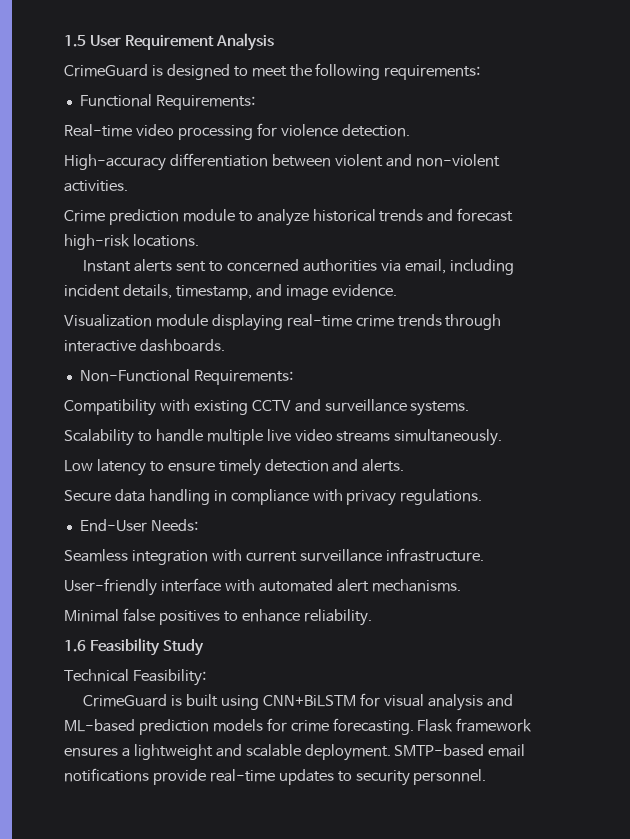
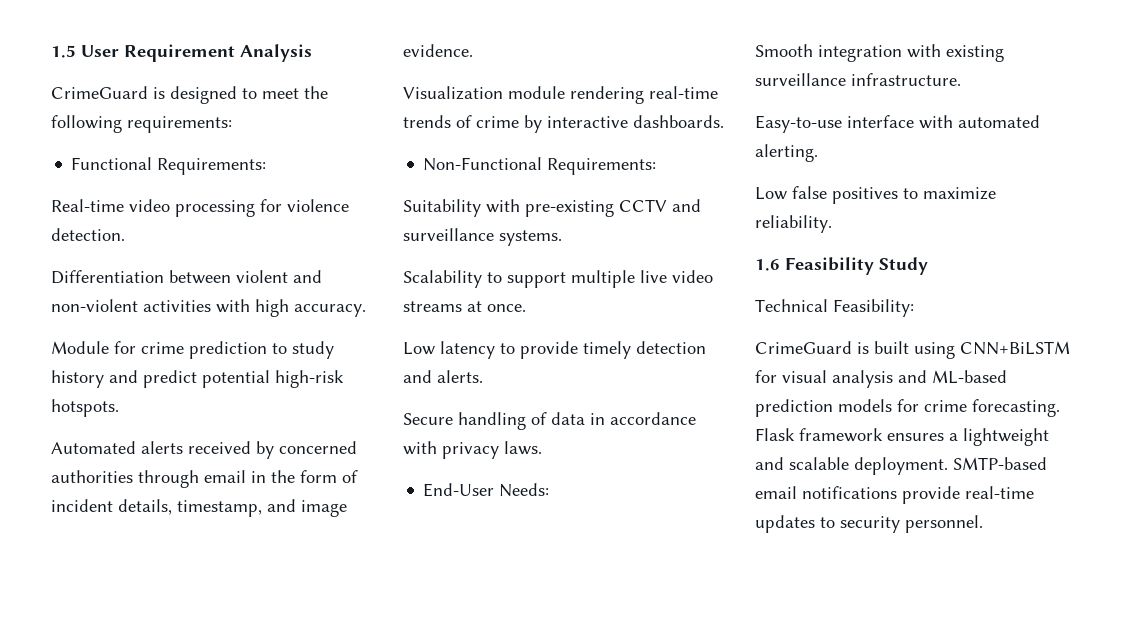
[64,153,268,171] High-accuracy differentiation -> [51,270,164,284] Differentiation
[64,180,128,192] [64,208,514,226] [64,234,199,250] [83,259,514,275] activities. // Crime prediction module to analyze historical trends and forecast high-risk locations. // Instant alerts sent to concerned authorities via email, including -> [143,299,366,317] [51,341,334,359] [51,370,344,388] [51,399,119,417] [51,441,357,459] [51,470,358,488] activities with high accuracy. // Module for crime prediction to study history and predict potential high-risk hotspots. // Automated alerts received by concerned authorities through email in the form of
[211,314,502,331] displaying real-time crime trends through -> [570,86,718,104] [403,115,542,133] rendering real-time trends of crime by
[64,399,248,416] Compatibility with existing -> [403,199,614,217] Suitability with pre-existing
[155,429,203,442] handle -> [507,272,566,288] support
[394,429,503,446] simultaneously. -> [467,301,526,312] at once.
[167,462,215,472] ensure -> [520,341,578,359] provide
[114,489,309,505] data handling in compliance -> [458,412,696,430] handling of data in accordance
[400,489,483,505] regulations. -> [504,441,542,455] laws.
[64,549,128,562] Seamless -> [755,44,813,57] Smooth
[245,551,297,562] current -> [946,45,1004,62] existing
[64,578,157,596] User-friendly -> [755,115,842,133] Easy-to-use
[336,579,461,592] [64,609,119,622] alert mechanisms. // Minimal -> [755,144,818,162] [755,187,787,200] alerting. // Low
[241,609,300,622] enhance -> [923,187,996,200] maximize

